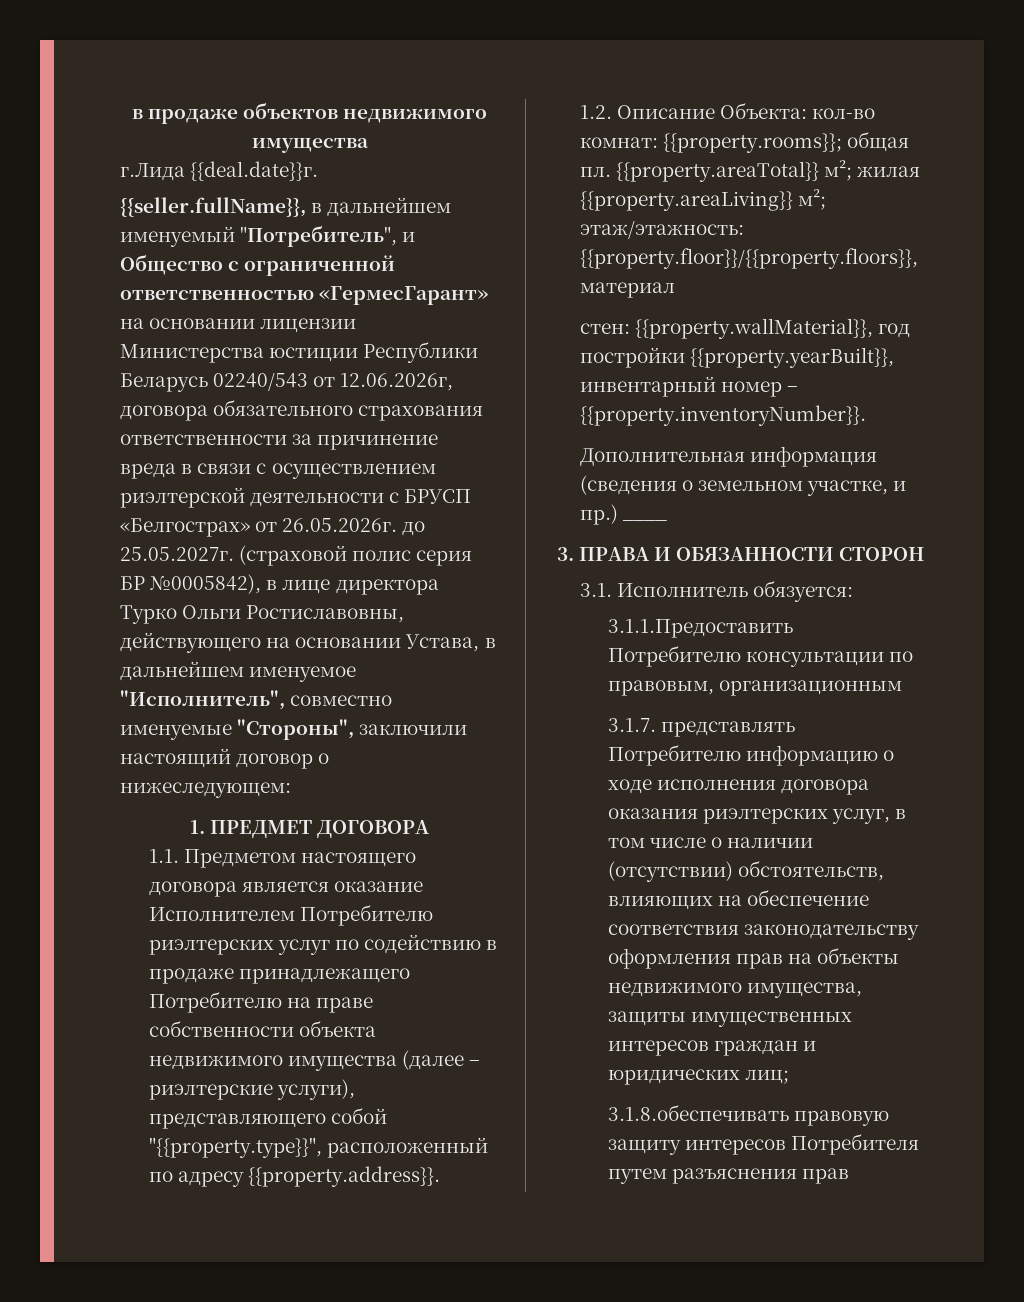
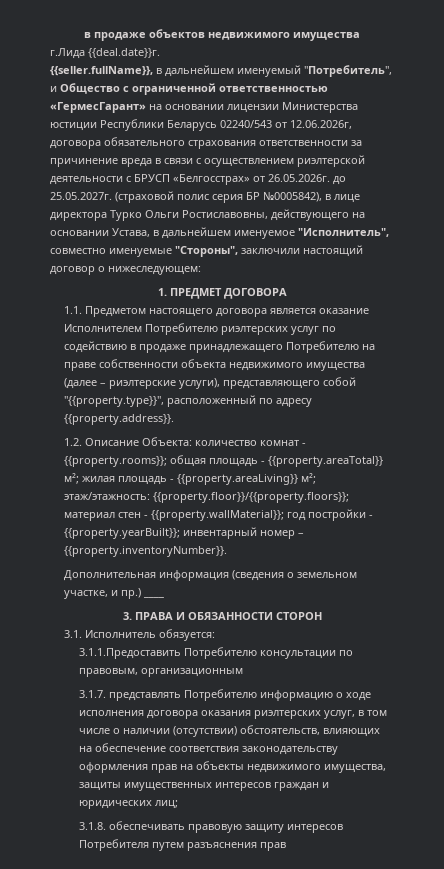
[120,518,250,537] «Белгострах» -> [173,174,250,185] «Белгоcстрах»
[811,108,875,119] [579,131,909,153] [579,167,611,177] кол-во комнат: {{property.rooms}}; общая пл. -> [195,440,307,446] [64,455,266,467] количество комнат - {{property.rooms}}; общая площадь -
(920, 171) none -> [118,476,175,485] площадь -
[579,248,918,269] {{property.floor}}/{{property.floors}}, -> [153,492,350,503] {{property.floor}}/{{property.floors}};
[579,318,910,339] [579,347,894,368] // стен: {{property.wallMaterial}}, год постройки {{property.yearBuilt}}, -> [118,509,374,521] [64,528,181,539] стен - {{property.wallMaterial}}; год постройки - {{property.yearBuilt}};
[608,1104,790,1121] 3.1.8.обеспечивать -> [78,821,185,830] 3.1.8. обеспечивать

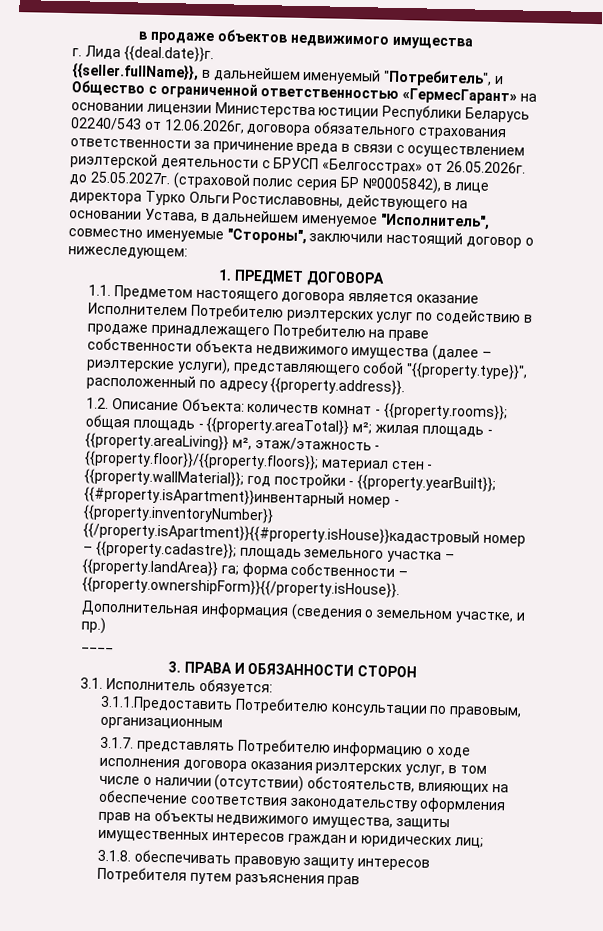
[50,48,85,59] г.Лида -> [72,45,121,60] г. Лида
[195,440,258,446] количество -> [247,403,320,414] количеств
[301,473,317,484] [64,492,151,500] м²; этаж/этажность: -> [231,437,381,452] м², этаж/этажность -
[183,527,305,539] [64,546,228,557] инвентарный номер – {{property.inventoryNumber}}. -> [84,486,400,508] [83,504,275,524] [83,522,526,547] [83,540,455,563] [82,558,409,578] [82,576,401,599] {{#property.isApartment}}инвентарный номер - {{property.inventoryNumber}} {{/property.isApartment}}{{#property.isHouse}}кадастровый номер – {{property.cadastre}}; площадь земельного участка – {{property.landArea}} га; форма собственности – {{property.ownershipForm}}{{/property.isHouse}}.
(142, 593) none -> (107, 625) //

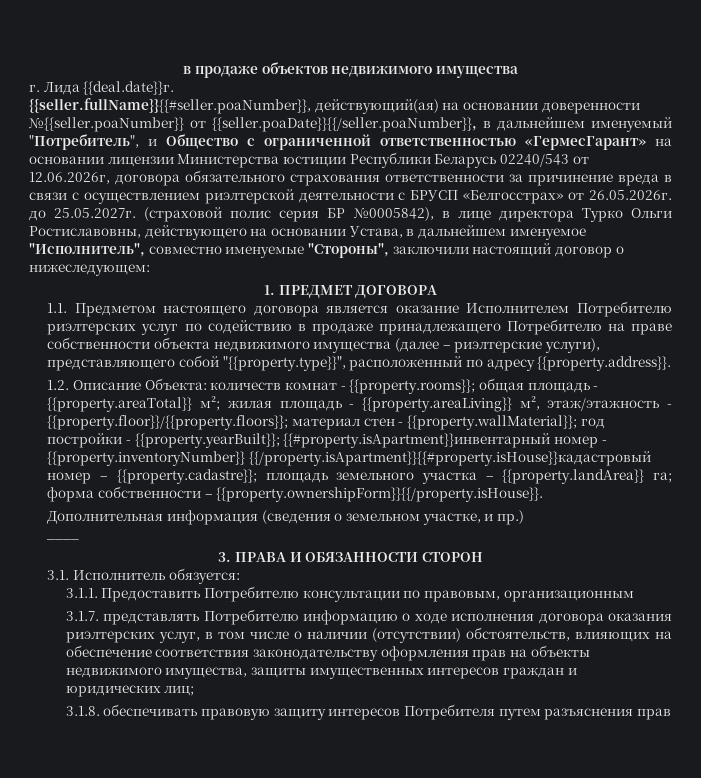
[71,62,199,81] {{seller.fullName}}, -> [29,98,640,114] [29,117,477,132] {{seller.fullName}}{{#seller.poaNumber}}, действующий(ая) на основании доверенности №{{seller.poaNumber}} от {{seller.poaDate}}{{/seller.poaNumber}},
[100,695,234,713] 3.1.1.Предоставить -> [65,588,201,602] 3.1.1. Предоставить

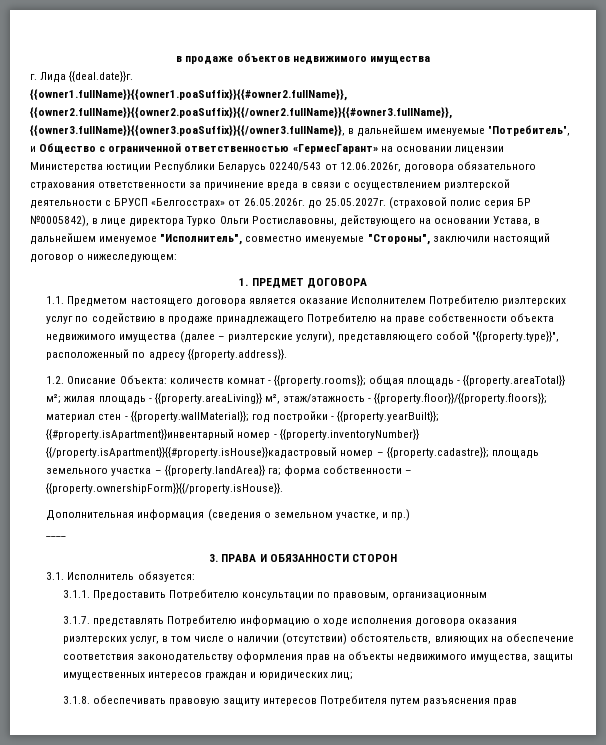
[29,98,640,114] [29,117,672,132] {{seller.fullName}}{{#seller.poaNumber}}, действующий(ая) на основании доверенности №{{seller.poaNumber}} от {{seller.poaDate}}{{/seller.poaNumber}}, в дальнейшем именуемый -> [30,89,347,101] [30,107,452,119] [30,125,486,137] {{owner1.fullName}}{{owner1.poaSuffix}}{{#owner2.fullName}}, {{owner2.fullName}}{{owner2.poaSuffix}}{{/owner2.fullName}}{{#owner3.fullName}}, {{owner3.fullName}}{{owner3.poaSuffix}}{{/owner3.fullName}}, в дальнейшем именуемые

